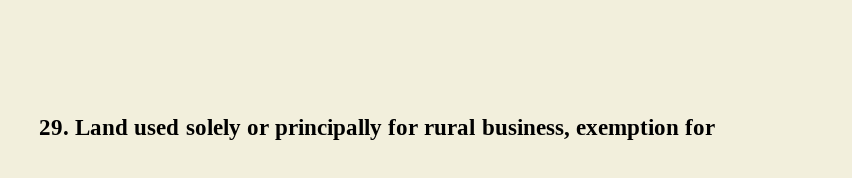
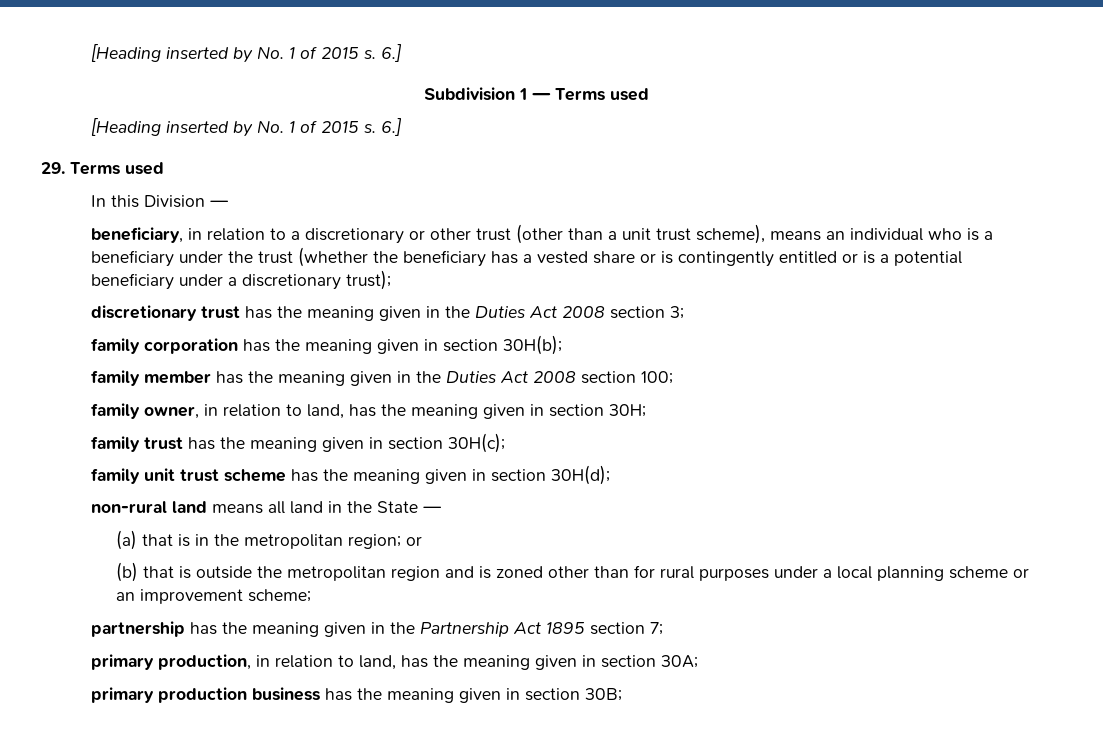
[39,119,716,140] 29. Land used solely or principally for rural business, exemption for -> [91,44,403,63] [424,87,649,101] [91,118,403,137] [41,162,164,175] [91,195,230,208] [91,224,994,244] [91,247,963,267] [91,270,392,290] [91,305,685,321] [91,335,563,355] [91,370,674,386] [91,403,647,419] [91,433,506,453] [91,465,611,485] [91,501,443,514] [116,530,423,550] [116,562,1030,582] [116,589,312,604] [91,621,664,637] [91,654,699,670] [91,687,623,703] [Heading inserted by No. 1 of 2015 s. 6.] // Subdivision 1 — Terms used // [Heading inserted by No. 1 of 2015 s. 6.] // 29. Terms used // In this Division — // beneficiary, in relation to a discretionary or other trust (other than a unit trust scheme), means an individual who is a beneficiary under the trust (whether the beneficiary has a vested share or is contingently entitled or is a potential beneficiary under a discretionary trust); // discretionary trust has the meaning given in the Duties Act 2008 section 3; // family corporation has the meaning given in section 30H(b); // family member has the meaning given in the Duties Act 2008 section 100; // family owner, in relation to land, has the meaning given in section 30H; // family trust has the meaning given in section 30H(c); // family unit trust scheme has the meaning given in section 30H(d); // non-rural land means all land in the State — // (a) that is in the metropolitan region; or // (b) that is outside the metropolitan region and is zoned other than for rural purposes under a local planning scheme or an improvement scheme; // partnership has the meaning given in the Partnership Act 1895 section 7; // primary production, in relation to land, has the meaning given in section 30A; // primary production business has the meaning given in section 30B;

